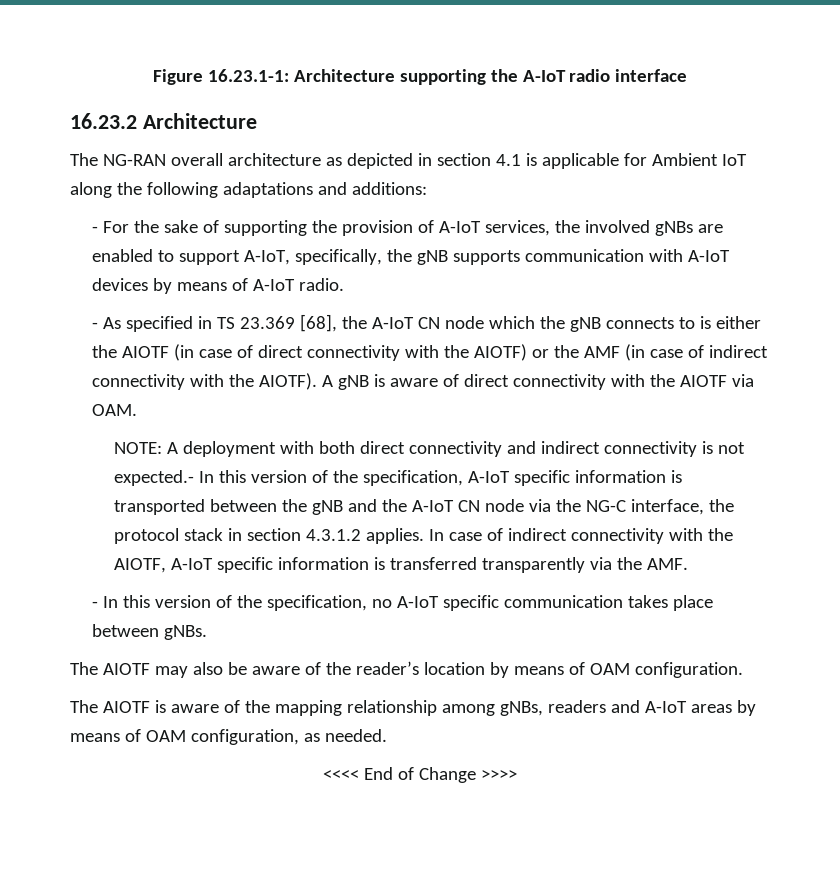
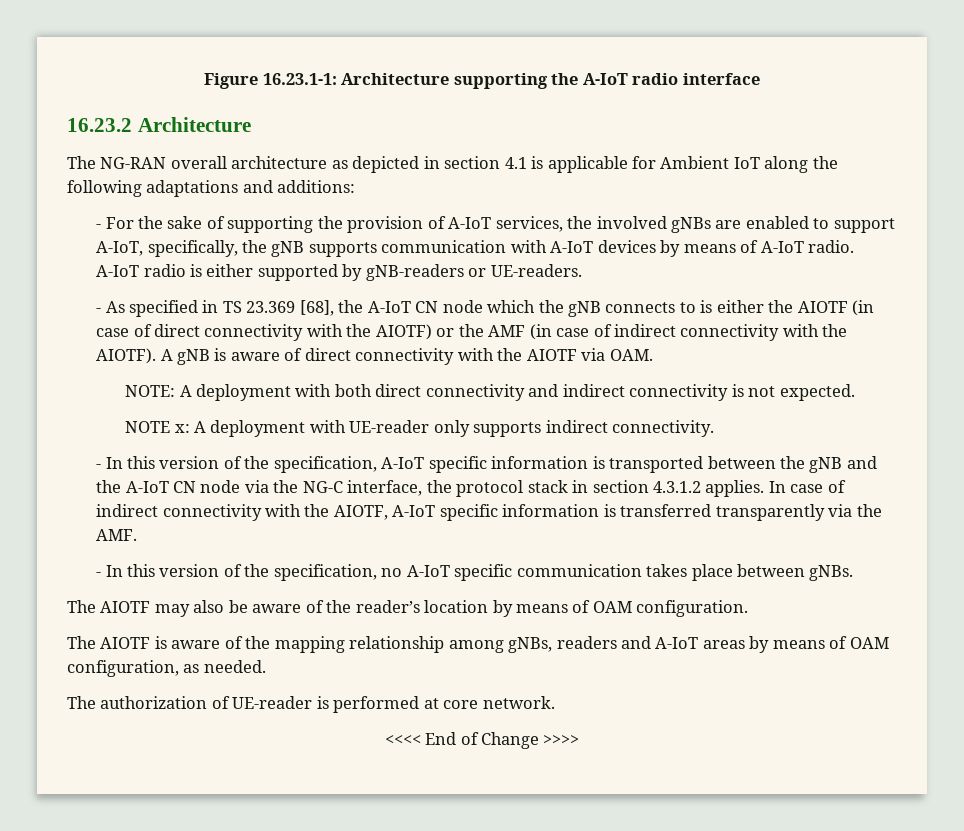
(344, 284) none -> [96,264,582,281] A-IoT radio is either supported by gNB-readers or UE-readers.
[113,470,194,486] expected.- -> [779,384,855,401] [125,420,715,437] [96,464,102,469] expected. // NOTE x: A deployment with UE-reader only supports indirect connectivity. // -
(387, 735) none -> [67,696,555,713] // The authorization of UE-reader is performed at core network.

